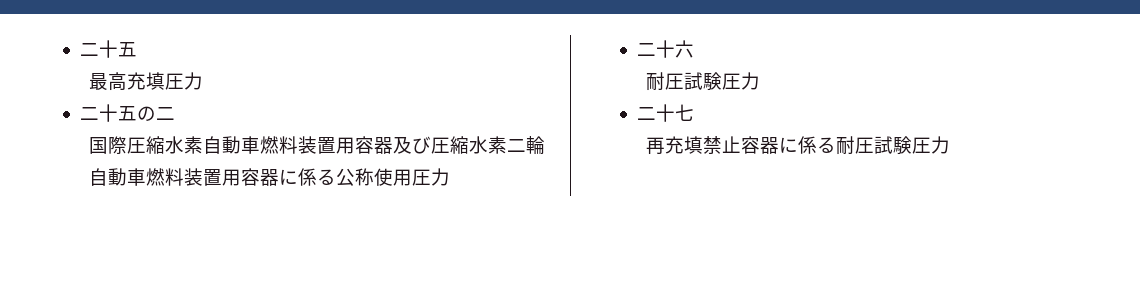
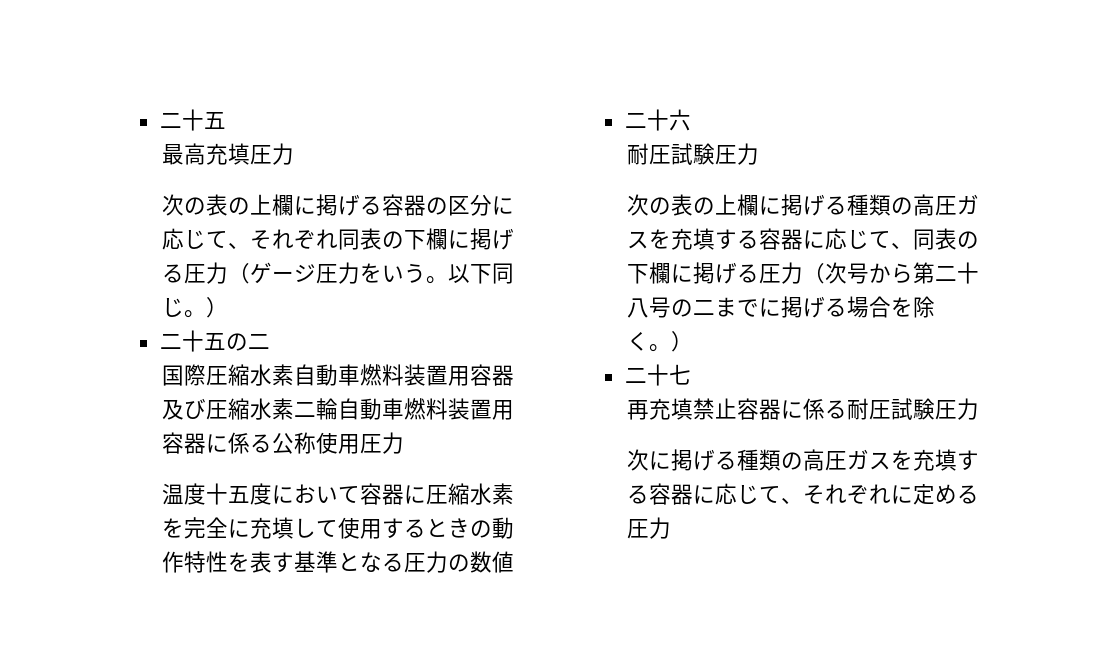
(203, 81) none -> [162,194,515,216] [162,228,515,250] [162,262,515,284] [162,297,229,318] // 次の表の上欄に掲げる容器の区分に応じて、それぞれ同表の下欄に掲げる圧力（ゲージ圧力をいう。以下同じ。）
(450, 177) none -> [162,483,515,505] [162,517,515,539] [162,551,515,573] // 温度十五度において容器に圧縮水素を完全に充填して使用するときの動作特性を表す基準となる圧力の数値
(760, 81) none -> [627,194,980,216] [627,228,980,250] [627,262,980,284] [627,296,936,318] [627,331,694,352] // 次の表の上欄に掲げる種類の高圧ガスを充填する容器に応じて、同表の下欄に掲げる圧力（次号から第二十八号の二までに掲げる場合を除く。）
(950, 145) none -> [627,449,980,471] [627,483,980,505] [627,517,672,539] // 次に掲げる種類の高圧ガスを充填する容器に応じて、それぞれに定める圧力

